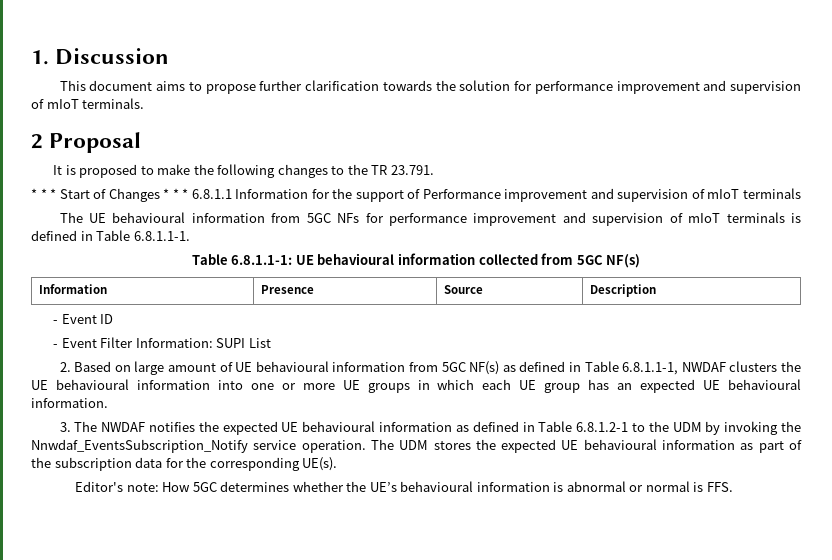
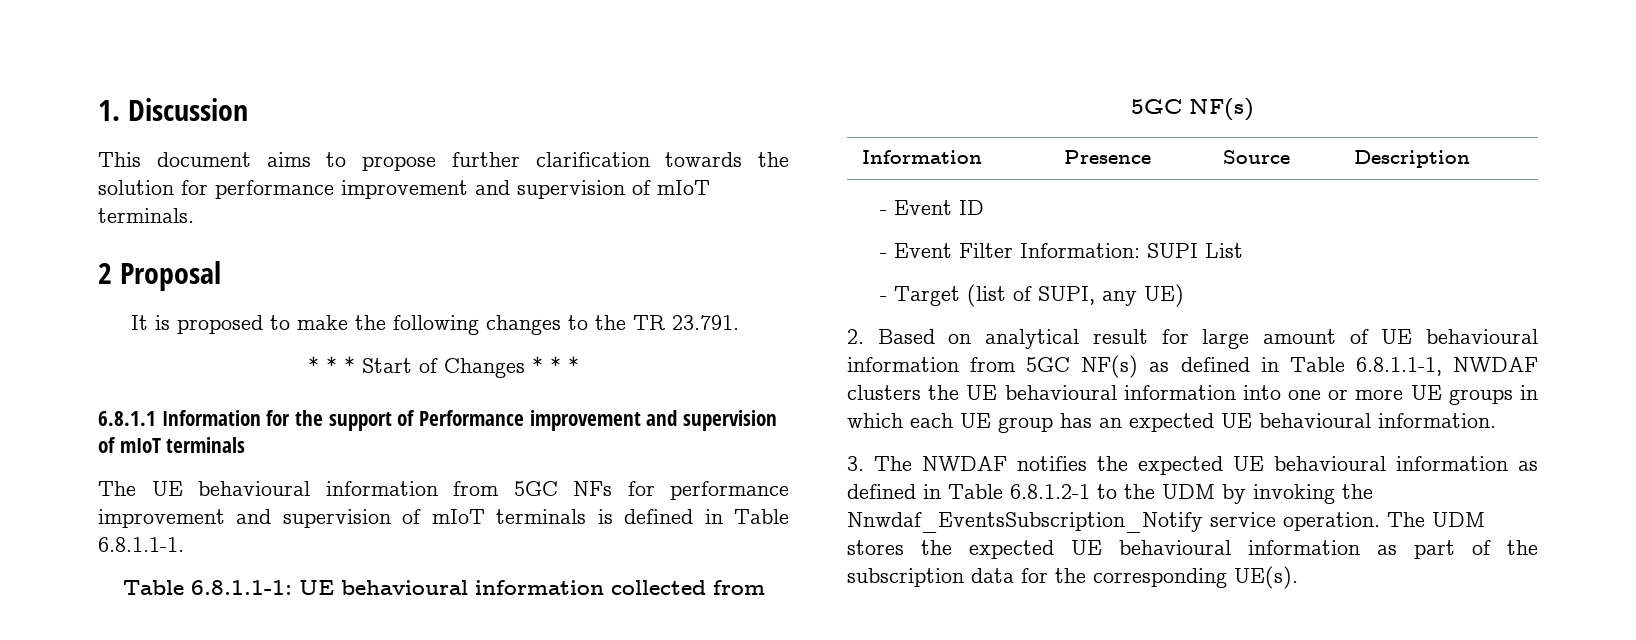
(189, 193) none -> (579, 364) //
(271, 343) none -> [880,284,1185,307] // - Target (list of SUPI, any UE)
(131, 368) none -> [985,329,1189,349] analytical result for
[75,481,733,492] // Editor's note: How 5GC determines whether the UE’s behavioural information is abnormal or normal is FFS. -> (1298, 577) none

